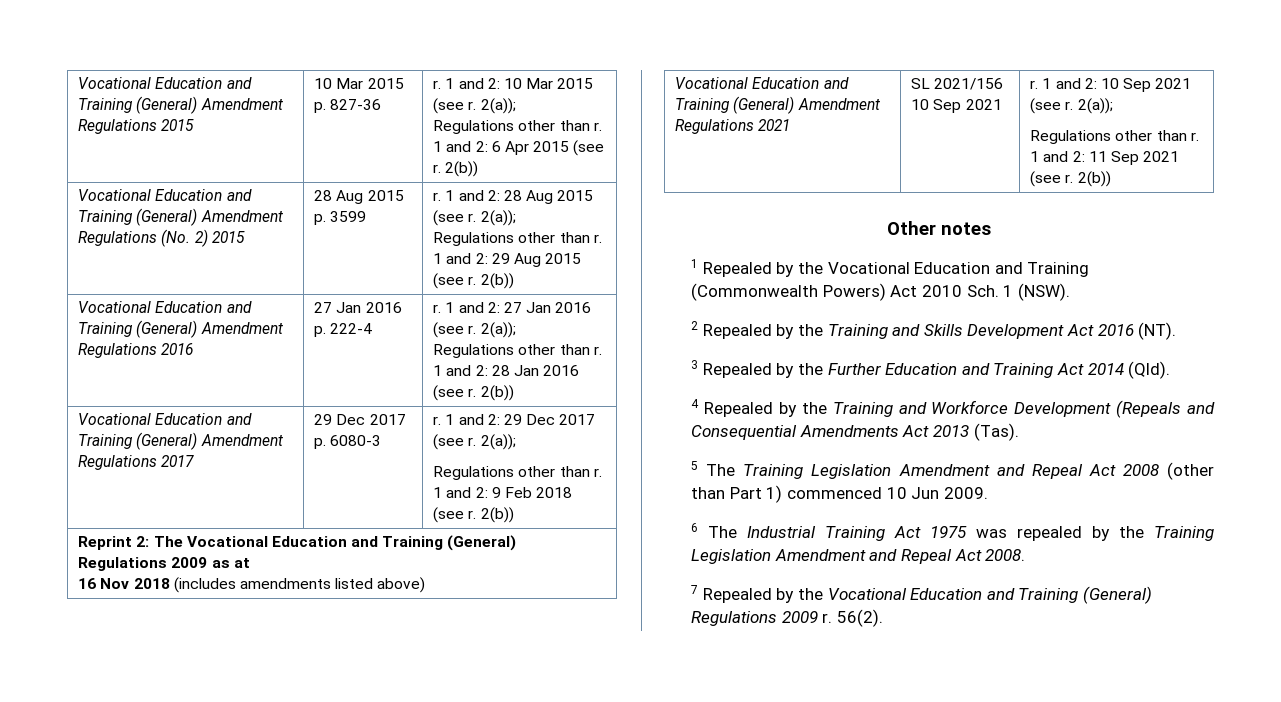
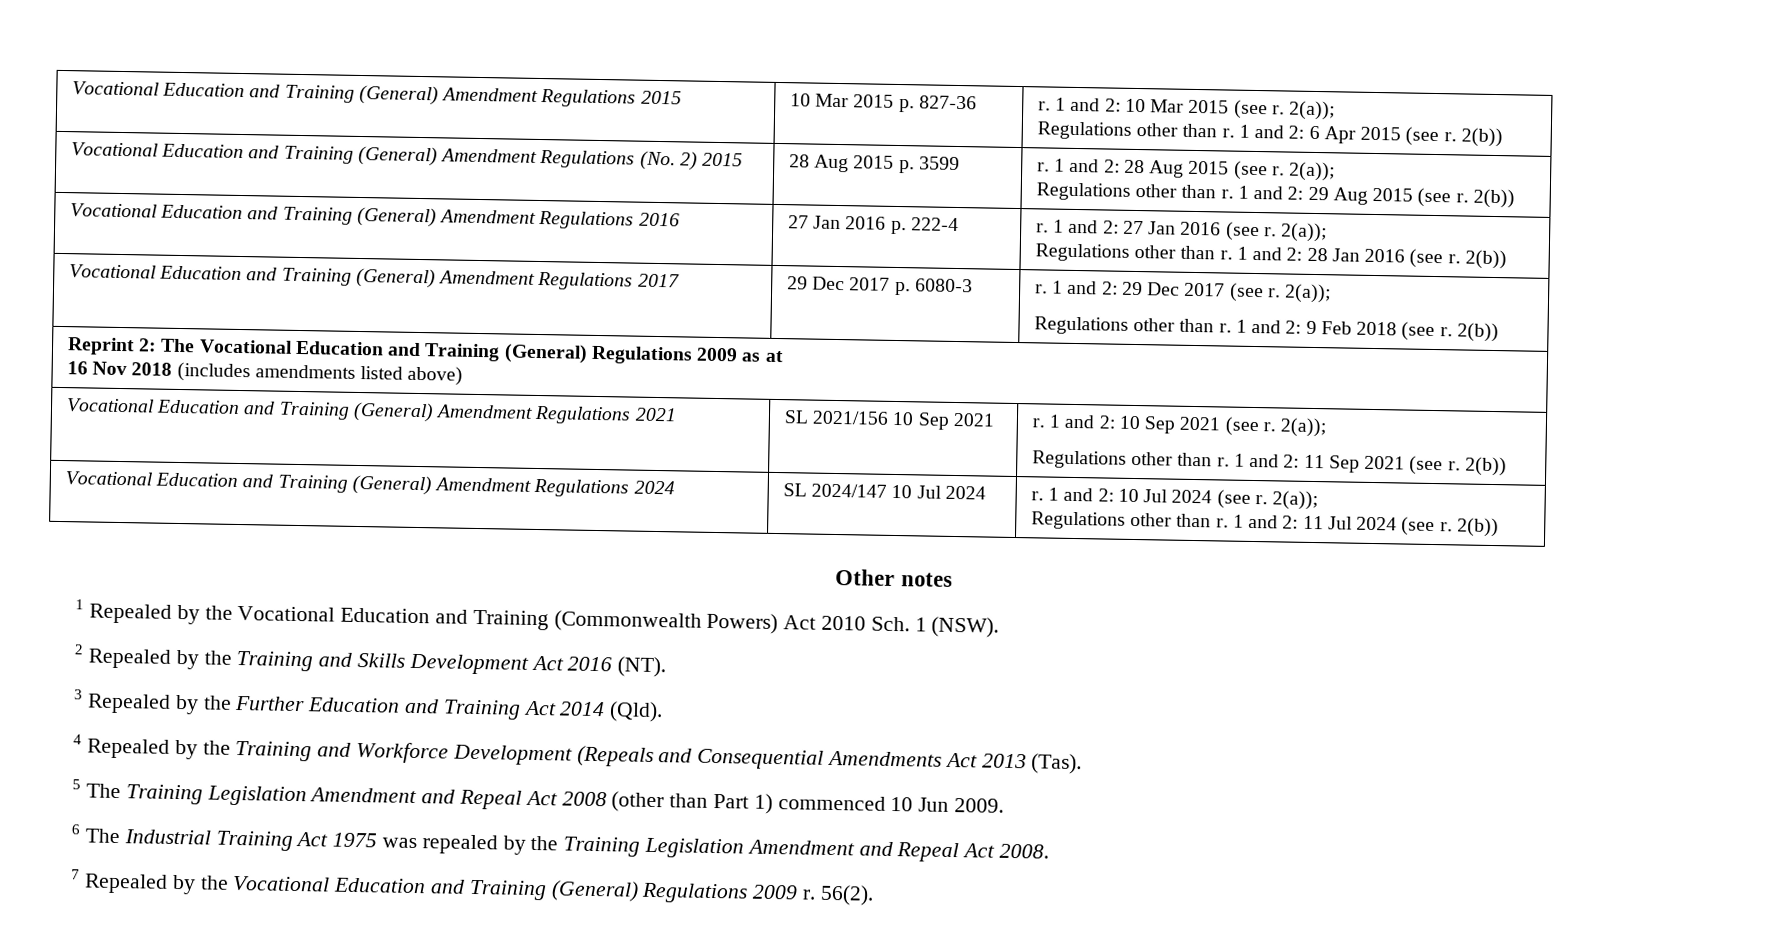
(1111, 179) none -> [64,471,675,498] [782,483,986,500] [1030,487,1319,511] [1030,511,1500,538] // Vocational Education and Training (General) Amendment Regulations 2024 | SL 2024/147 10 Jul 2024 | r. 1 and 2: 10 Jul 2024 (see r. 2(a)); // Regulations other than r. 1 and 2: 11 Jul 2024 (see r. 2(b))

